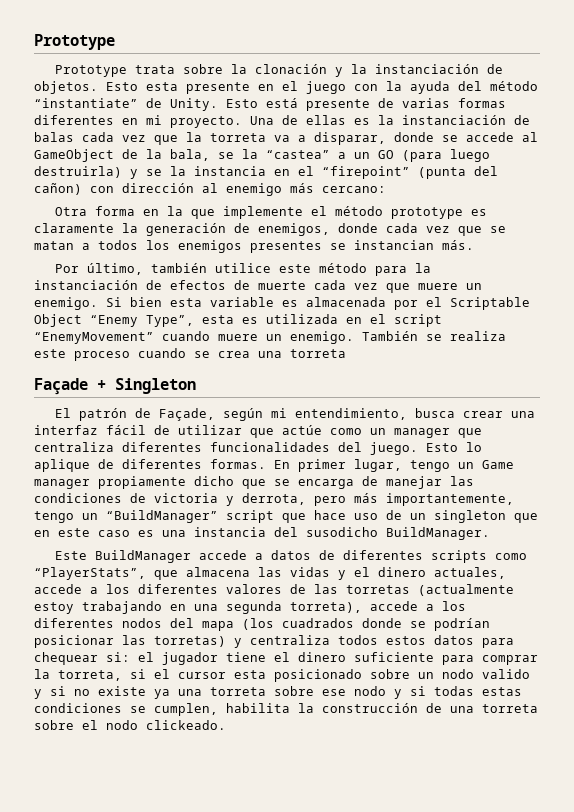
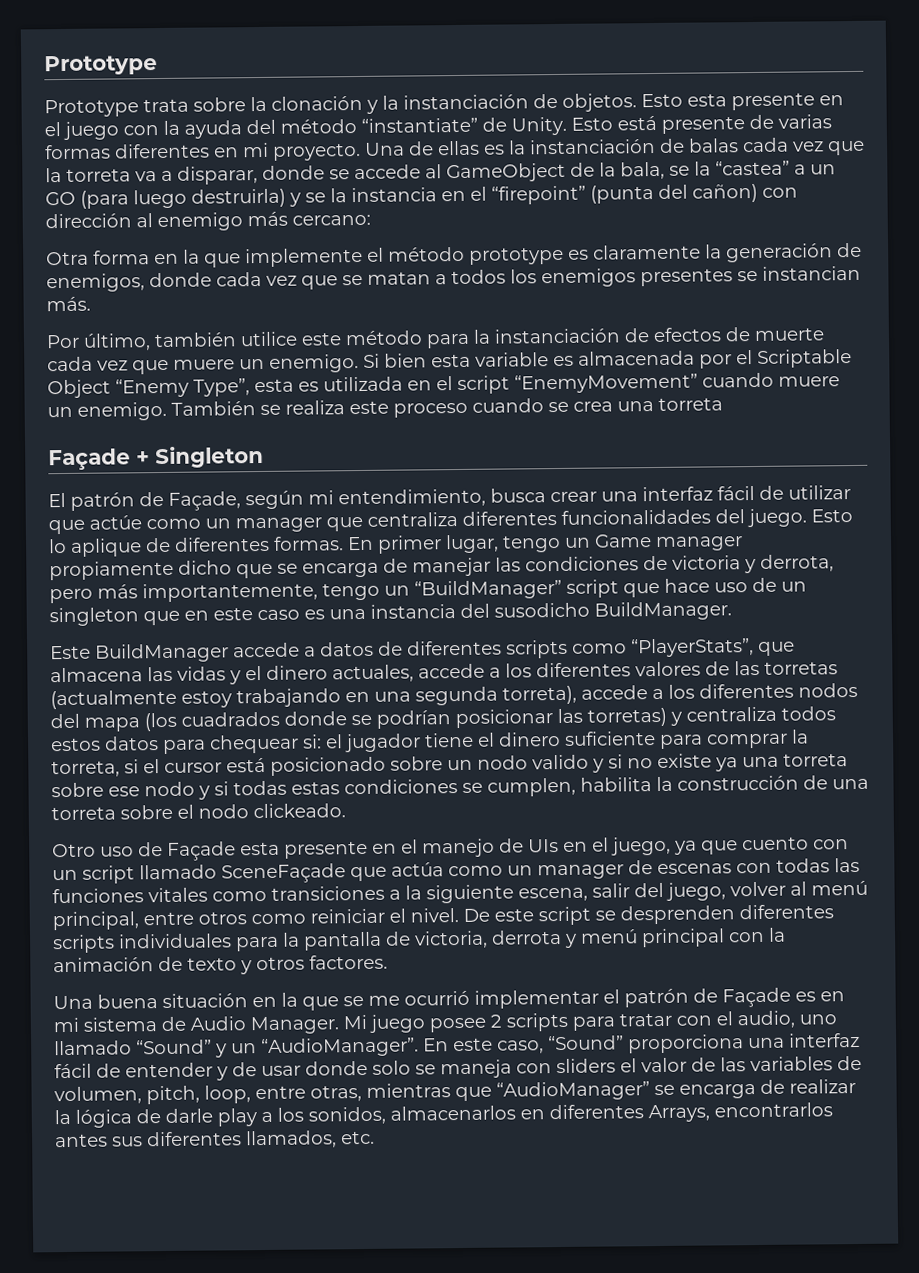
[234,670,266,679] esta -> [226,757,266,773] está
(226, 725) none -> [52,836,849,861] [52,857,860,884] [52,880,868,904] [52,904,834,931] [53,927,786,954] [53,954,388,975] [53,987,845,1011] [53,1010,837,1035] [54,1032,860,1058] [54,1055,862,1081] [54,1079,856,1105] [54,1102,833,1128] [55,1130,375,1149] // Otro uso de Façade esta presente en el manejo de UIs en el juego, ya que cuento con un script llamado SceneFaçade que actúa como un manager de escenas con todas las funciones vitales como transiciones a la siguiente escena, salir del juego, volver al menú principal, entre otros como reiniciar el nivel. De este script se desprenden diferentes scripts individuales para la pantalla de victoria, derrota y menú principal con la animación de texto y otros factores. // Una buena situación en la que se me ocurrió implementar el patrón de Façade es en mi sistema de Audio Manager. Mi juego posee 2 scripts para tratar con el audio, uno llamado “Sound” y un “AudioManager”. En este caso, “Sound” proporciona una interfaz fácil de entender y de usar donde solo se maneja con sliders el valor de las variables de volumen, pitch, loop, entre otras, mientras que “AudioManager” se encarga de realizar la lógica de darle play a los sonidos, almacenarlos en diferentes Arrays, encontrarlos antes sus diferentes llamados, etc.

